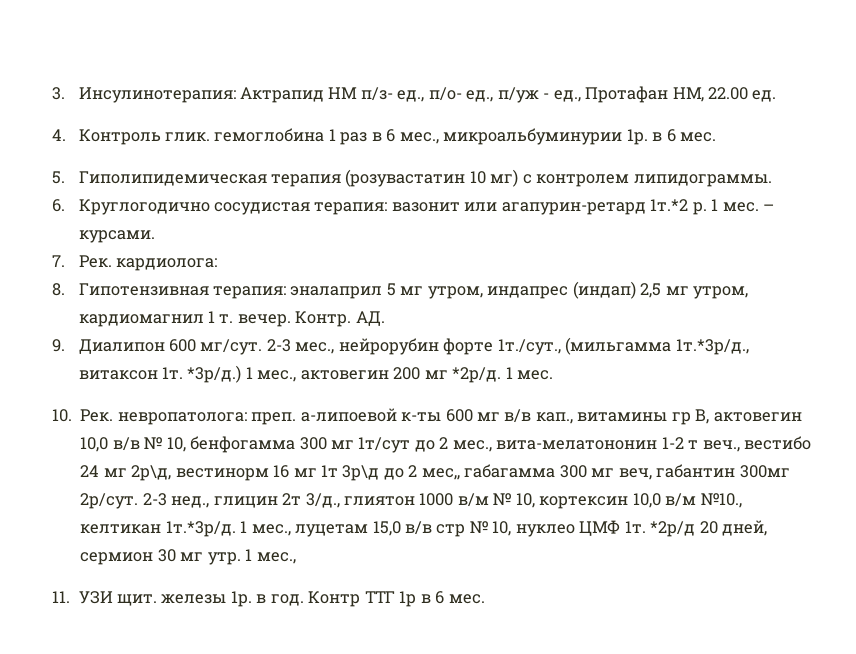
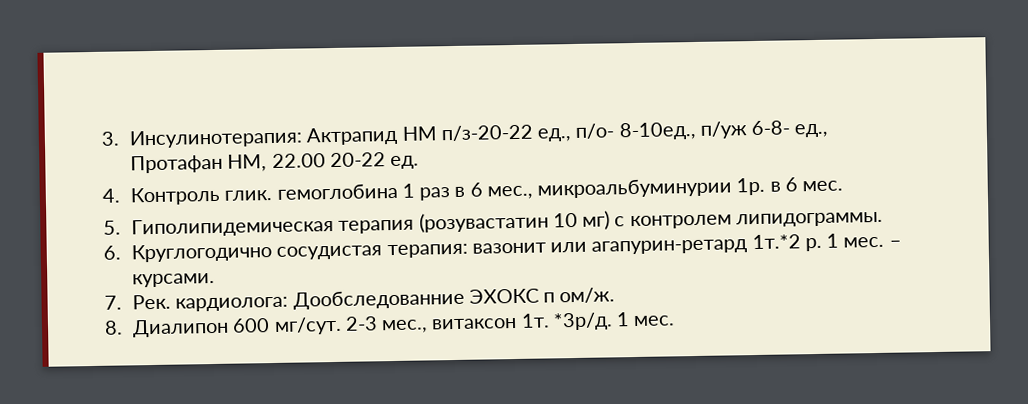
[360,87,393,101] п/з- -> [440,124,533,142] п/з-20-22
[466,87,550,103] ед., п/уж - -> [618,120,791,141] 8-10ед., п/уж 6-8-
(749, 93) none -> [329,152,386,168] 20-22
[52,281,749,299] [78,311,385,327] [52,339,65,352] // 8. Гипотензивная терапия: эналаприл 5 мг утром, индапрес (индап) 2,5 мг утром, кардиомагнил 1 т. вечер. Контр. АД. // 9. -> [292,287,616,310] [104,320,123,335] Дообследованние ЭХОКС п ом/ж. // 8.
[338,337,749,355] [78,365,554,383] [52,408,802,425] [80,436,812,453] [80,464,790,481] [80,493,742,509] [80,520,768,537] [80,549,296,565] [52,591,445,607] нейрорубин форте 1т./сут., (мильгамма 1т.*3р/д., витаксон 1т. *3р/д.) 1 мес., актовегин 200 мг *2р/д. 1 мес. // 10. Рек. невропатолога: преп. а-липоевой к-ты 600 мг в/в кап., витамины гр В, актовегин 10,0 в/в № 10, бенфогамма 300 мг 1т/сут до 2 мес., вита-мелатононин 1-2 т веч., вестибо 24 мг 2р\д, вестинорм 16 мг 1т 3р\д до 2 мес,, габагамма 300 мг веч, габантин 300мг 2р/сут. 2-3 нед., глицин 2т 3/д., глиятон 1000 в/м № 10, кортексин 10,0 в/м №10., келтикан 1т.*3р/д. 1 мес., луцетам 15,0 в/в стр № 10, нуклео ЦМФ 1т. *2р/д 20 дней, сермион 30 мг утр. 1 мес., // 11. УЗИ щит. железы 1р. в год. Контр ТТГ 1р в 6 -> [431,312,631,331] витаксон 1т. *3р/д. 1

